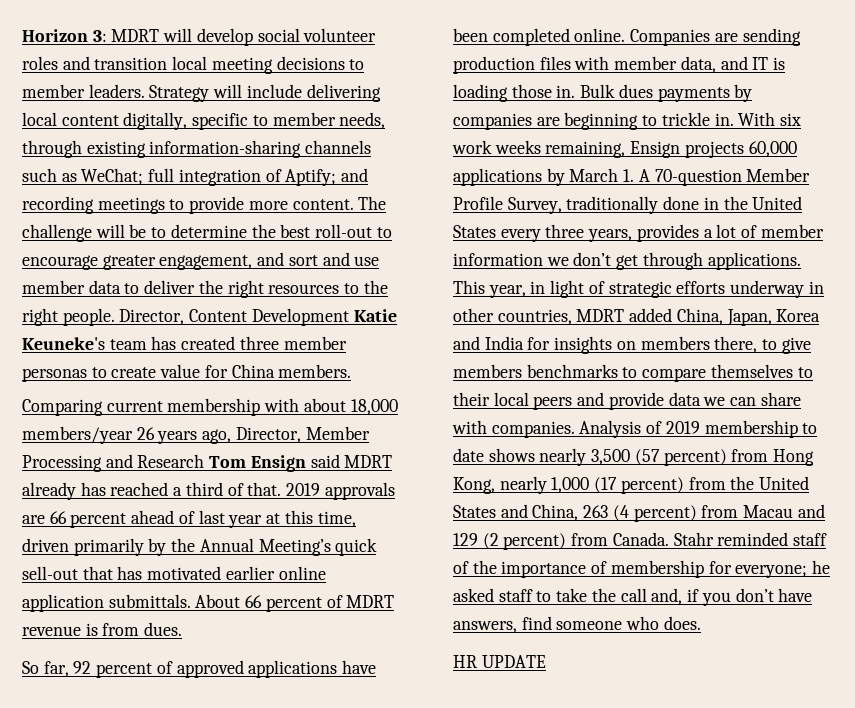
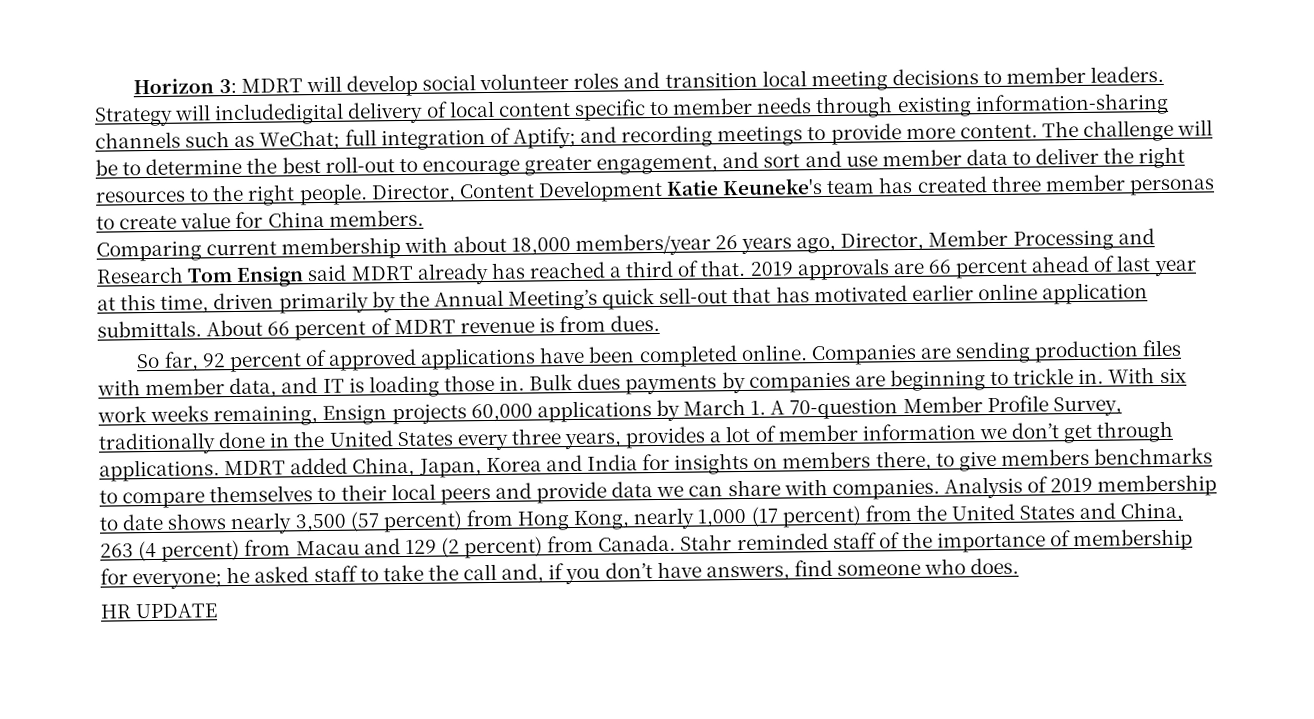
[246,84,381,102] include delivering -> [214,101,448,126] includedigital delivery of
[123,112,188,130] digitally, -> (571, 110) none
[339,112,386,129] needs, -> [756,97,813,114] needs
[453,280,824,298] [453,308,572,325] This year, in light of strategic efforts underway in other countries, -> (220, 470) none

